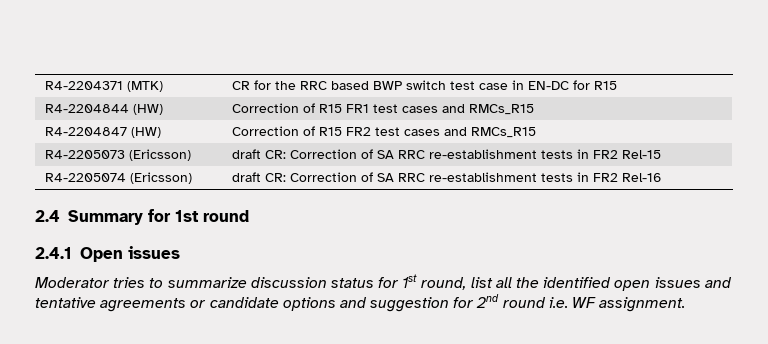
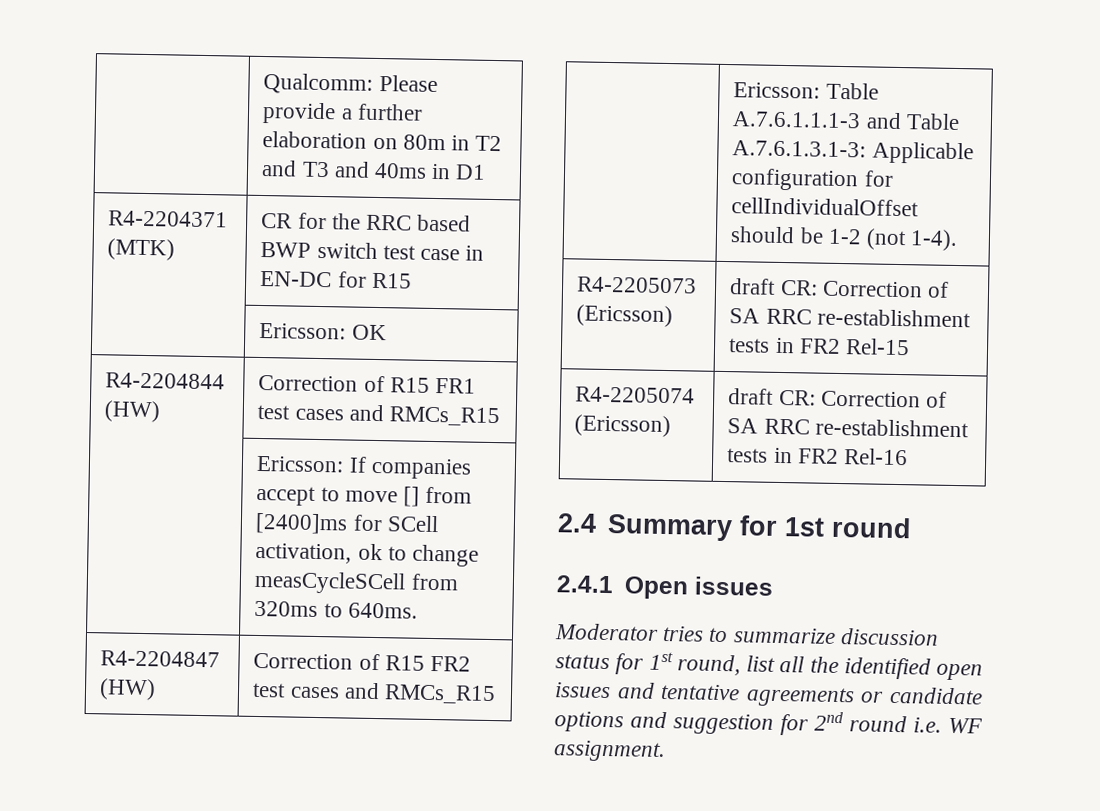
(45, 85) none -> [263,73,438,95] [262,101,423,125] [262,130,503,152] [261,159,487,180] | Qualcomm: Please provide a further elaboration on 80m in T2 and T3 and 40ms in D1 //
(618, 85) none -> [259,322,387,341] // | Ericsson: OK
(535, 109) none -> [256,455,472,480] [256,485,473,507] [255,512,439,535] [255,542,479,567] [254,570,459,595] [254,600,418,619] // | Ericsson: If companies accept to move [] from [2400]ms for SCell activation, ok to change measCycleSCell from 320ms to 640ms.
(537, 132) none -> [733,82,879,100] [732,111,960,131] [732,140,974,165] [731,168,894,192] [731,197,920,217] [730,226,959,252] // | Ericsson: Table A.7.6.1.1.1-3 and Table A.7.6.1.3.1-3: Applicable configuration for cellIndividualOffset should be 1-2 (not 1-4).

